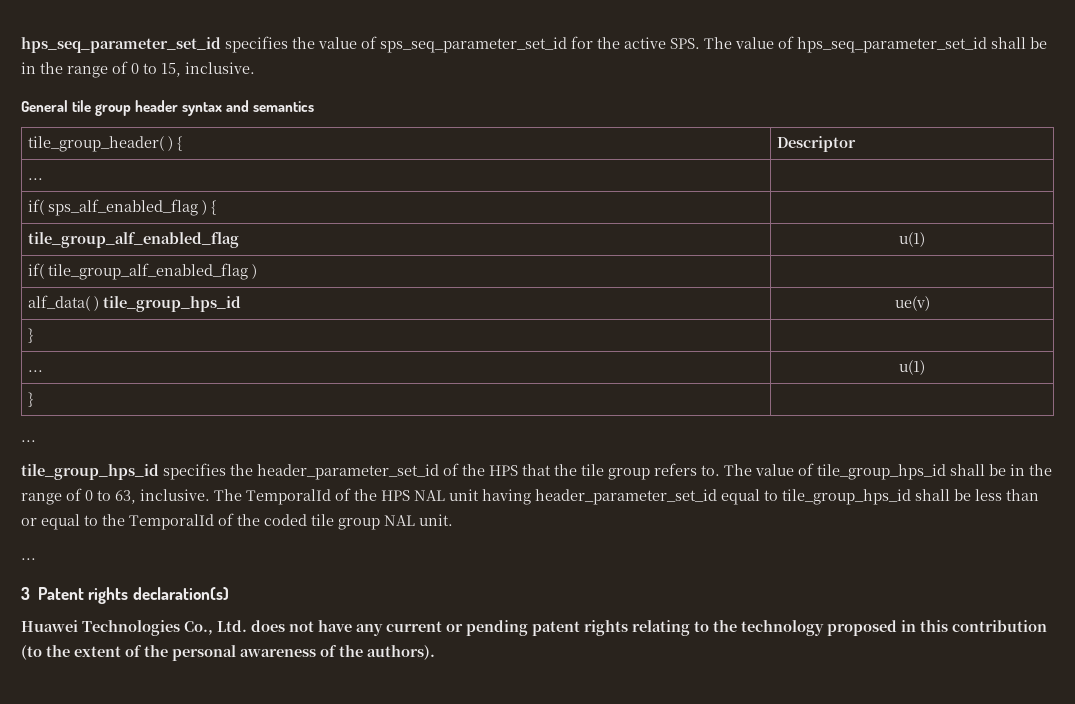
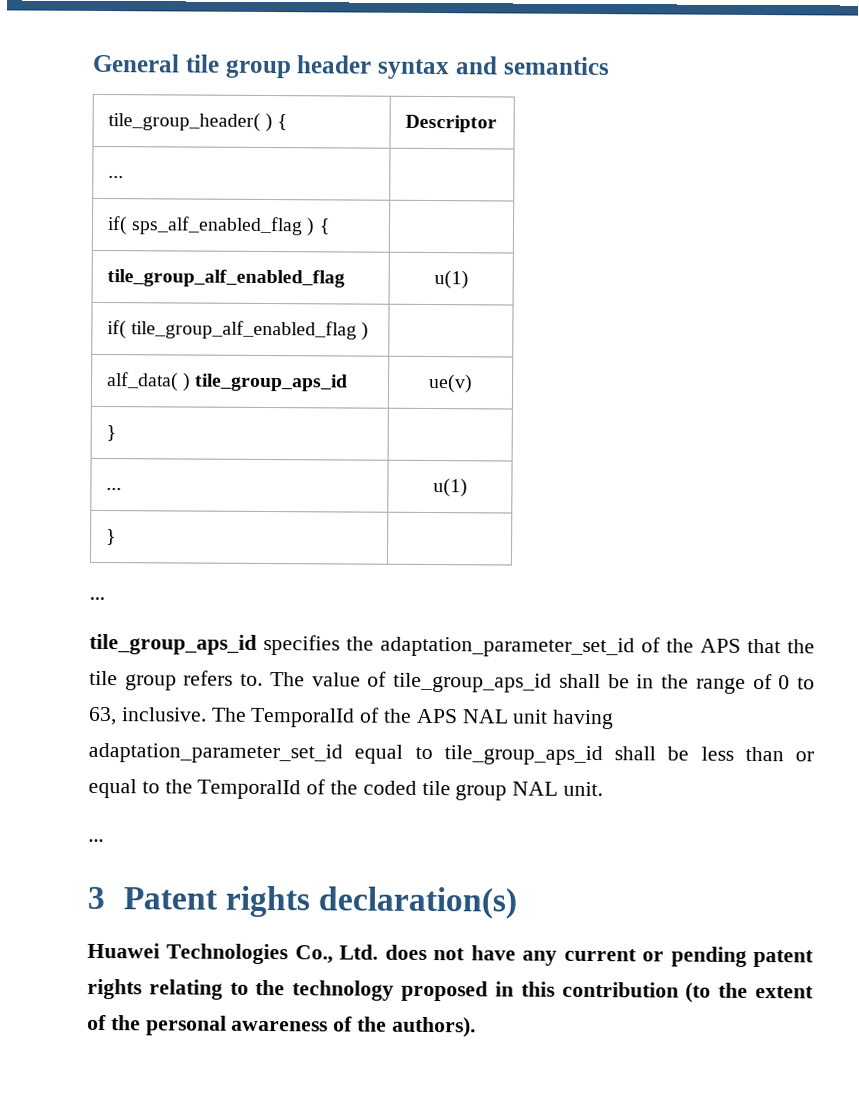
[21,36,1047,53] [21,61,255,78] hps_seq_parameter_set_id specifies the value of sps_seq_parameter_set_id for the active SPS. The value of hps_seq_parameter_set_id shall be in the range of 0 to 15, inclusive. // -> (92, 63) none
[102,296,241,312] tile_group_hps_id -> [195,373,349,392] tile_group_aps_id
[21,463,518,480] tile_group_hps_id specifies the header_parameter_set_id of the HPS -> [89,633,741,658] tile_group_aps_id specifies the adaptation_parameter_set_id of the APS
[817,464,946,480] tile_group_hps_id -> [393,672,553,693] tile_group_aps_id
[381,490,410,501] HPS -> [415,708,458,724] APS
[535,489,911,505] header_parameter_set_id equal to tile_group_hps_id -> [88,742,603,766] adaptation_parameter_set_id equal to tile_group_aps_id

